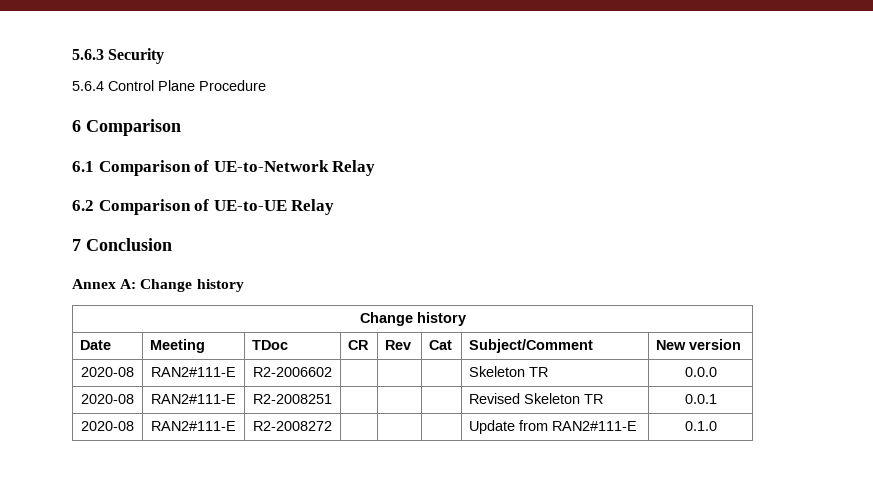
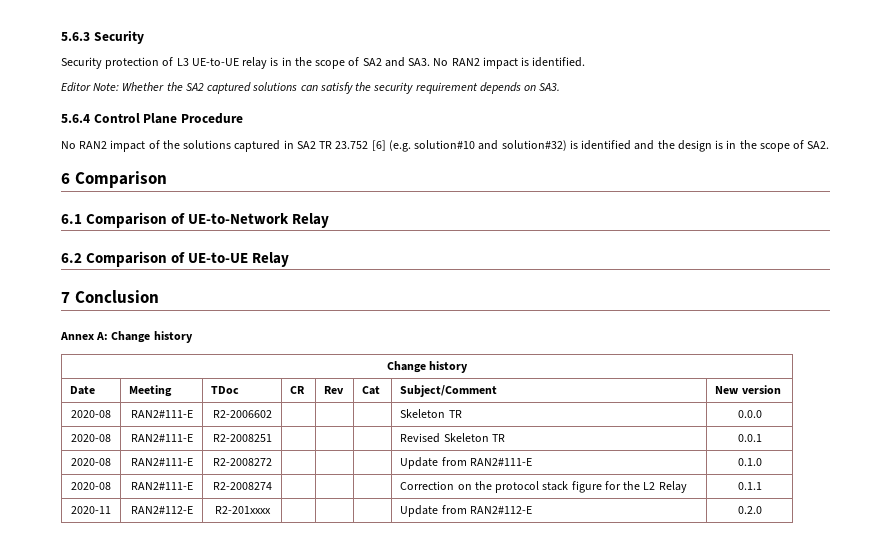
[72,80,266,91] 5.6.4 Control Plane Procedure -> [61,57,586,69] [61,82,561,94] [61,113,243,124] [61,140,830,152] Security protection of L3 UE-to-UE relay is in the scope of SA2 and SA3. No RAN2 impact is identified. // Editor Note: Whether the SA2 captured solutions can satisfy the security requirement depends on SA3. // 5.6.4 Control Plane Procedure // No RAN2 impact of the solutions captured in SA2 TR 23.752 [6] (e.g. solution#10 and solution#32) is identified and the design is in the scope of SA2.
(717, 426) none -> [71,482,111,490] [130,482,193,490] [212,482,272,490] [400,481,687,493] [737,482,762,490] [71,506,111,514] [130,506,193,514] [214,506,271,514] [400,505,532,517] [737,506,762,514] // 2020-08 | RAN2#111-E | R2-2008274 | | | | Correction on the protocol stack figure for the L2 Relay | 0.1.1 // 2020-11 | RAN2#112-E | R2-201xxxx | | | | Update from RAN2#112-E | 0.2.0

